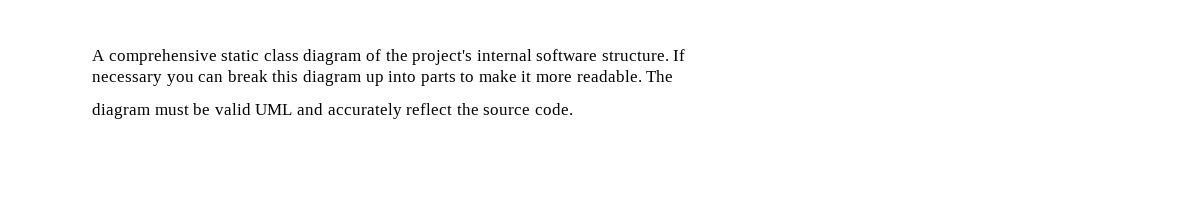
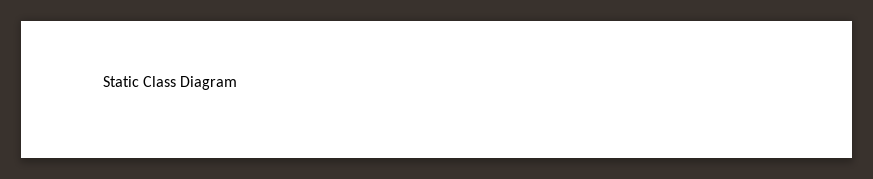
[92,49,686,65] [92,70,674,86] [92,103,573,119] A comprehensive static class diagram of the project's internal software structure. If // necessary you can break this diagram up into parts to make it more readable. The // diagram must be valid UML and accurately reflect the source code. -> [103,76,238,90] Static Class Diagram

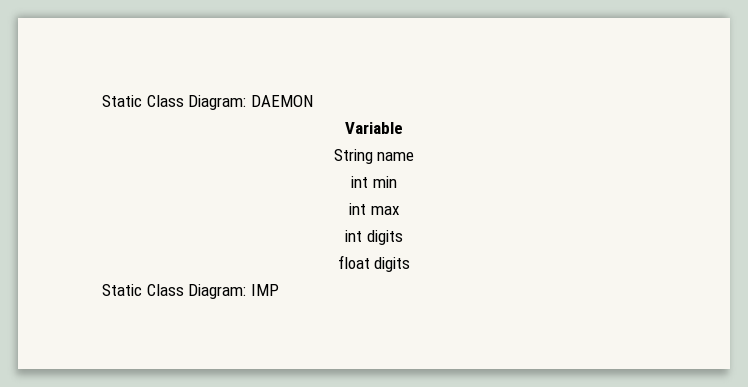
[103,76,238,90] Static Class Diagram -> [102,95,313,110] [345,122,403,134] [333,149,415,164] [351,176,397,188] [349,203,399,215] [345,230,403,245] [337,255,411,272] [102,284,279,299] Static Class Diagram: DAEMON // Variable // String name // int min // int max // int digits // float digits // Static Class Diagram: IMP

